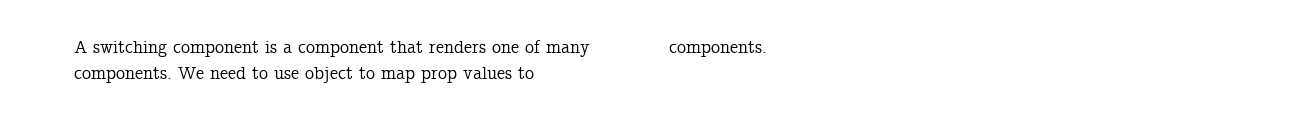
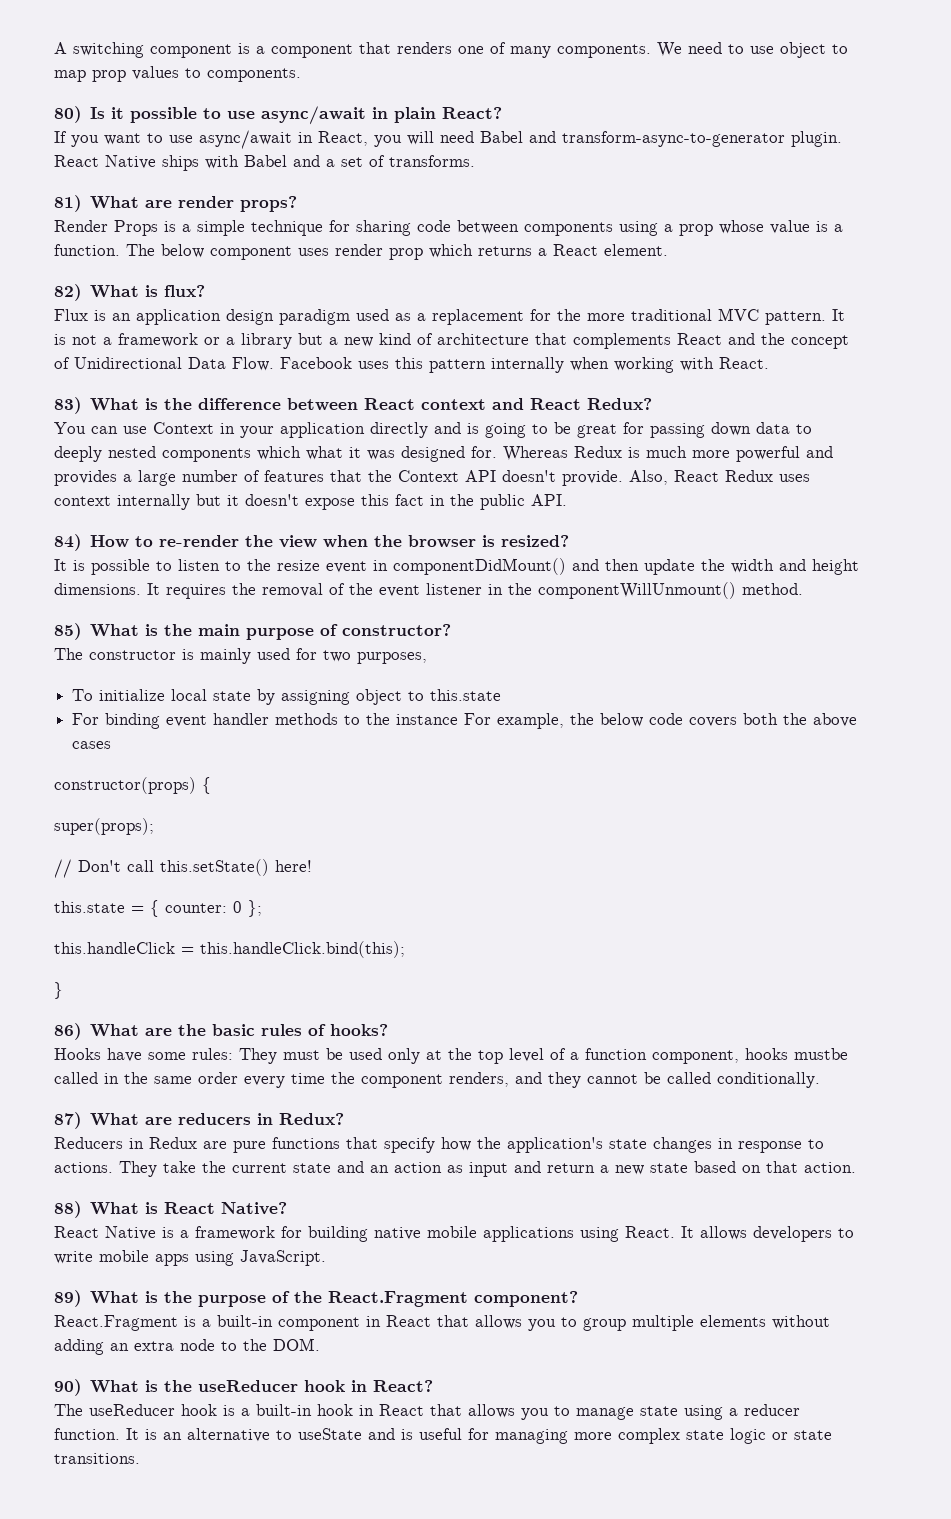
(767, 49) none -> [54,106,503,125] [54,130,843,149] [54,155,476,171] [54,195,298,212] [54,220,844,236] [54,244,669,260] [54,284,206,301] [54,308,846,325] [54,333,850,349] [54,357,770,373] [54,397,653,414] [54,422,813,438] [54,446,834,462] [54,470,811,486] [54,494,568,510] [54,534,570,551] [54,558,860,575] [54,582,804,599] [54,623,452,640] [54,648,428,664] [72,689,502,705] [72,713,858,729] [72,741,112,749] [54,777,212,794] [54,818,155,835] [54,859,313,878] [54,900,263,917] [54,941,406,958] [54,982,64,999] [54,1023,389,1040] [54,1048,849,1064] [54,1072,821,1088] [54,1112,345,1129] [54,1137,825,1153] [54,1161,857,1177] [54,1201,288,1218] [54,1226,855,1242] [54,1250,327,1266] [54,1290,579,1307] [54,1315,831,1331] [54,1338,321,1355] [54,1379,434,1396] [54,1404,801,1420] [54,1428,833,1444] [54,1453,141,1464] // 80) Is it possible to use async/await in plain React? // If you want to use async/await in React, you will need Babel and transform-async-to-generator plugin. React Native ships with Babel and a set of transforms. // 81) What are render props? // Render Props is a simple technique for sharing code between components using a prop whose value is a function. The below component uses render prop which returns a React element. // 82) What is flux? // Flux is an application design paradigm used as a replacement for the more traditional MVC pattern. It is not a framework or a library but a new kind of architecture that complements React and the concept of Unidirectional Data Flow. Facebook uses this pattern internally when working with React. // 83) What is the difference between React context and React Redux? // You can use Context in your application directly and is going to be great for passing down data to deeply nested components which what it was designed for. Whereas Redux is much more powerful and provides a large number of features that the Context API doesn't provide. Also, React Redux uses context internally but it doesn't expose this fact in the public API. // 84) How to re-render the view when the browser is resized? // It is possible to listen to the resize event in componentDidMount() and then update the width and height dimensions. It requires the removal of the event listener in the componentWillUnmount() method. // 85) What is the main purpose of constructor? // The constructor is mainly used for two purposes, // To initialize local state by assigning object to this.state // For binding event handler methods to the instance For example, the below code covers both the above cases // constructor(props) { // super(props); // // Don't call this.setState() here! // this.state = { counter: 0 }; // this.handleClick = this.handleClick.bind(this); // } // 86) What are the basic rules of hooks? // Hooks have some rules: They must be used only at the top level of a function component, hooks mustbe called in the same order every time the component renders, and they cannot be called conditionally. // 87) What are reducers in Redux? // Reducers in Redux are pure functions that specify how the application's state changes in response to actions. They take the current state and an action as input and return a new state based on that action. // 88) What is React Native? // React Native is a framework for building native mobile applications using React. It allows developers to write mobile apps using JavaScript. // 89) What is the purpose of the React.Fragment component? // React.Fragment is a built-in component in React that allows you to group multiple elements without adding an extra node to the DOM. // 90) What is the useReducer hook in React? // The useReducer hook is a built-in hook in React that allows you to manage state using a reducer function. It is an alternative to useState and is useful for managing more complex state logic or state transitions.

